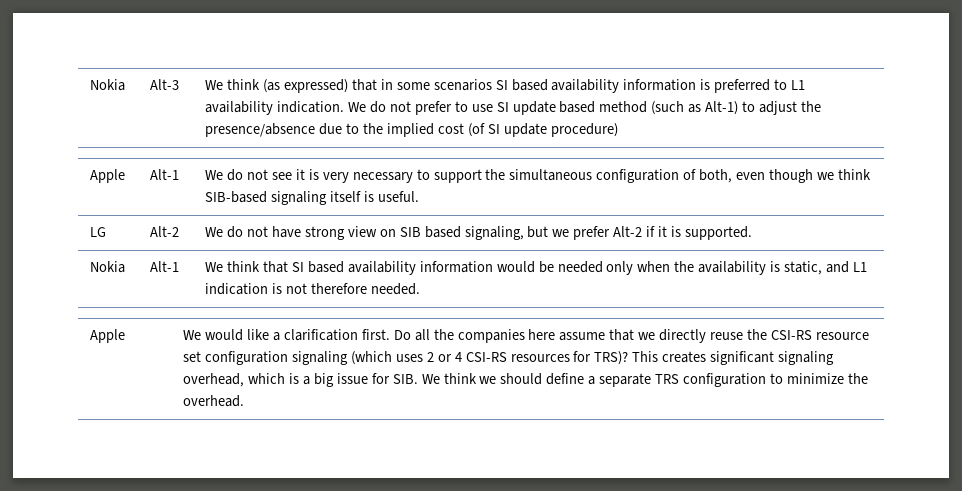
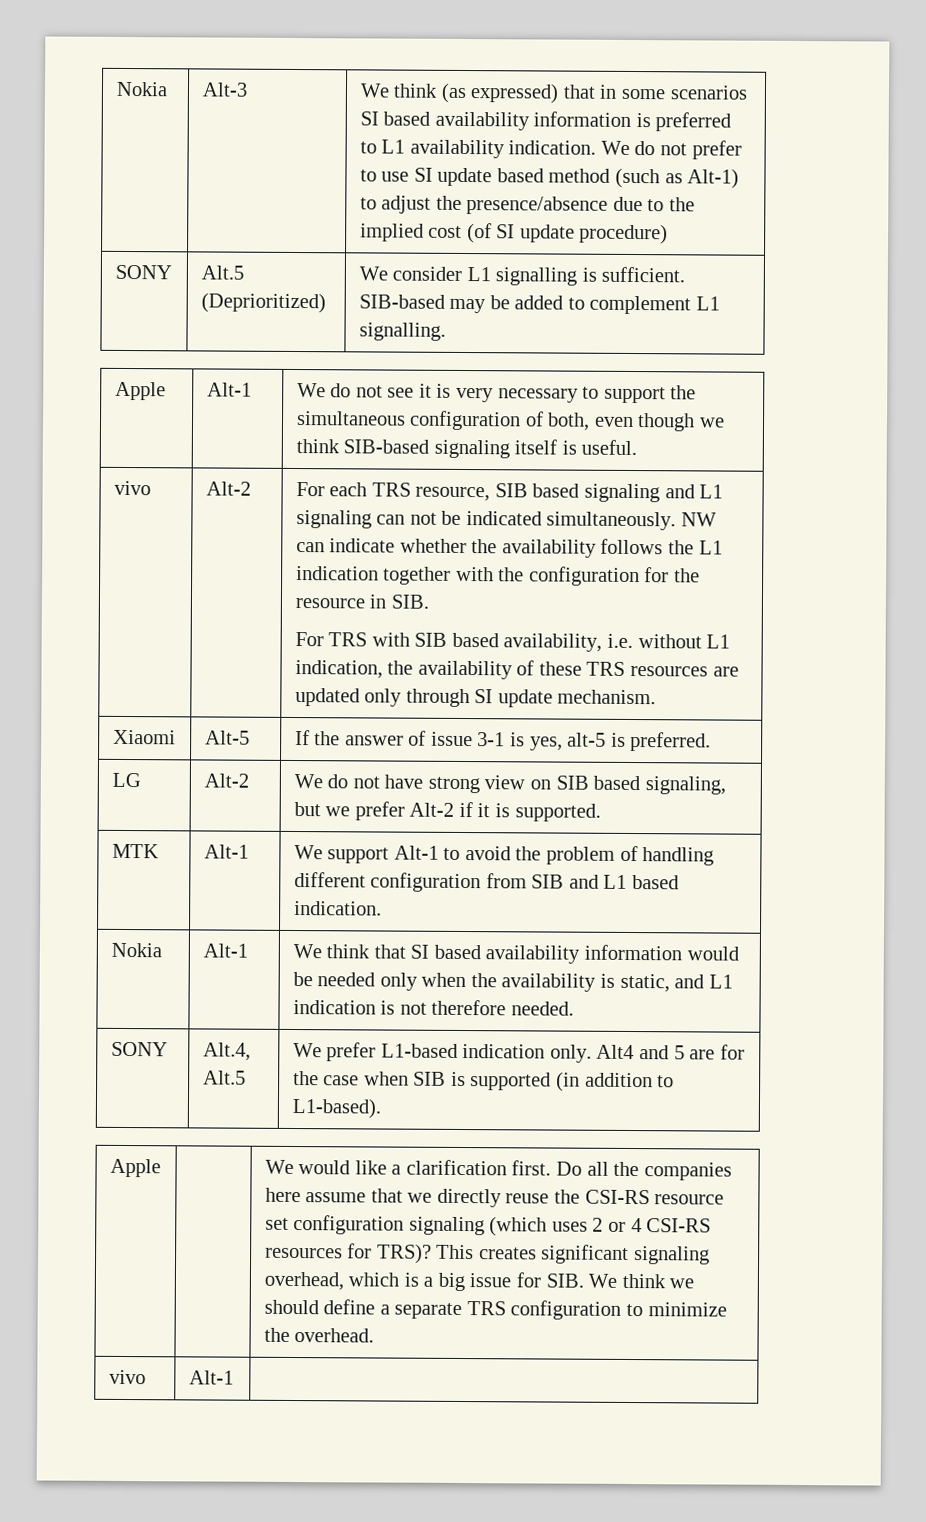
(618, 130) none -> [114,264,172,280] [200,265,244,280] [200,292,326,314] [358,266,686,286] [358,294,721,315] [358,322,446,341] // SONY | Alt.5 (Deprioritized) | We consider L1 signalling is sufficient. SIB-based may be added to complement L1 signalling.
(419, 196) none -> [113,480,151,496] [205,481,251,496] [295,482,724,503] [295,510,718,531] [295,538,723,558] [295,566,701,587] [294,594,429,609] [294,631,731,652] [294,659,739,680] [294,687,657,708] [112,729,176,745] [204,730,250,745] [294,729,712,752] // vivo | Alt-2 | For each TRS resource, SIB based signaling and L1 signaling can not be indicated simultaneously. NW can indicate whether the availability follows the L1 indication together with the configuration for the resource in SIB. // For TRS with SIB based availability, i.e. without L1 indication, the availability of these TRS resources are updated only through SI update mechanism. // Xiaomi | Alt-5 | If the answer of issue 3-1 is yes, alt-5 is preferred.
(752, 233) none -> [111,843,159,859] [203,844,249,859] [293,844,715,866] [293,871,680,893] [293,900,382,916] // MTK | Alt-1 | We support Alt-1 to avoid the problem of handling different configuration from SIB and L1 based indication.
(420, 289) none -> [110,1041,168,1057] [202,1042,251,1061] [202,1070,246,1085] [292,1042,745,1063] [292,1070,675,1092] [291,1097,381,1119] // SONY | Alt.4, Alt.5 | We prefer L1-based indication only. Alt4 and 5 are for the case when SIB is supported (in addition to L1-based).
(245, 401) none -> [108,1369,146,1385] [188,1370,234,1385] // vivo | Alt-1 |

